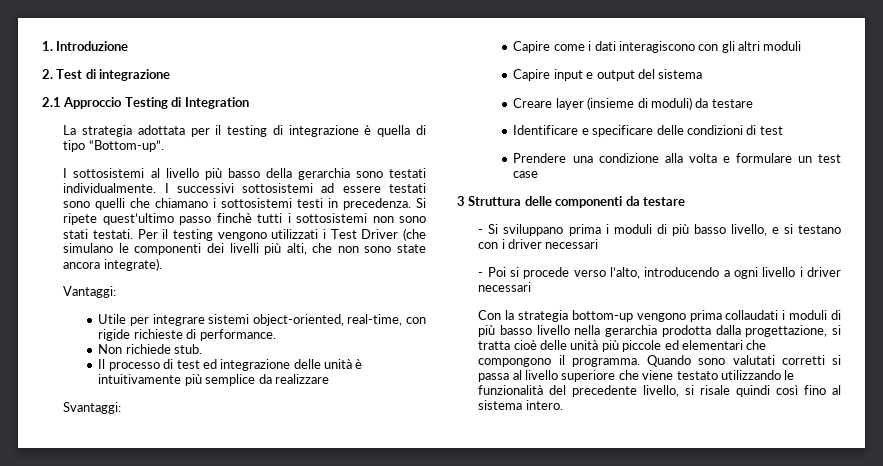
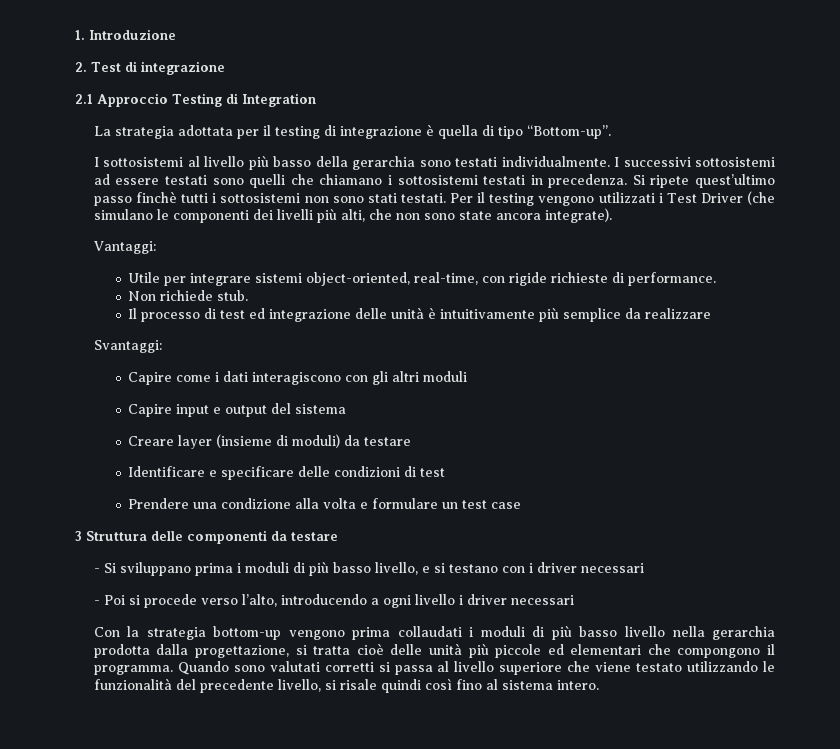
[297,198,324,208] testi -> [483,175,526,185] testati

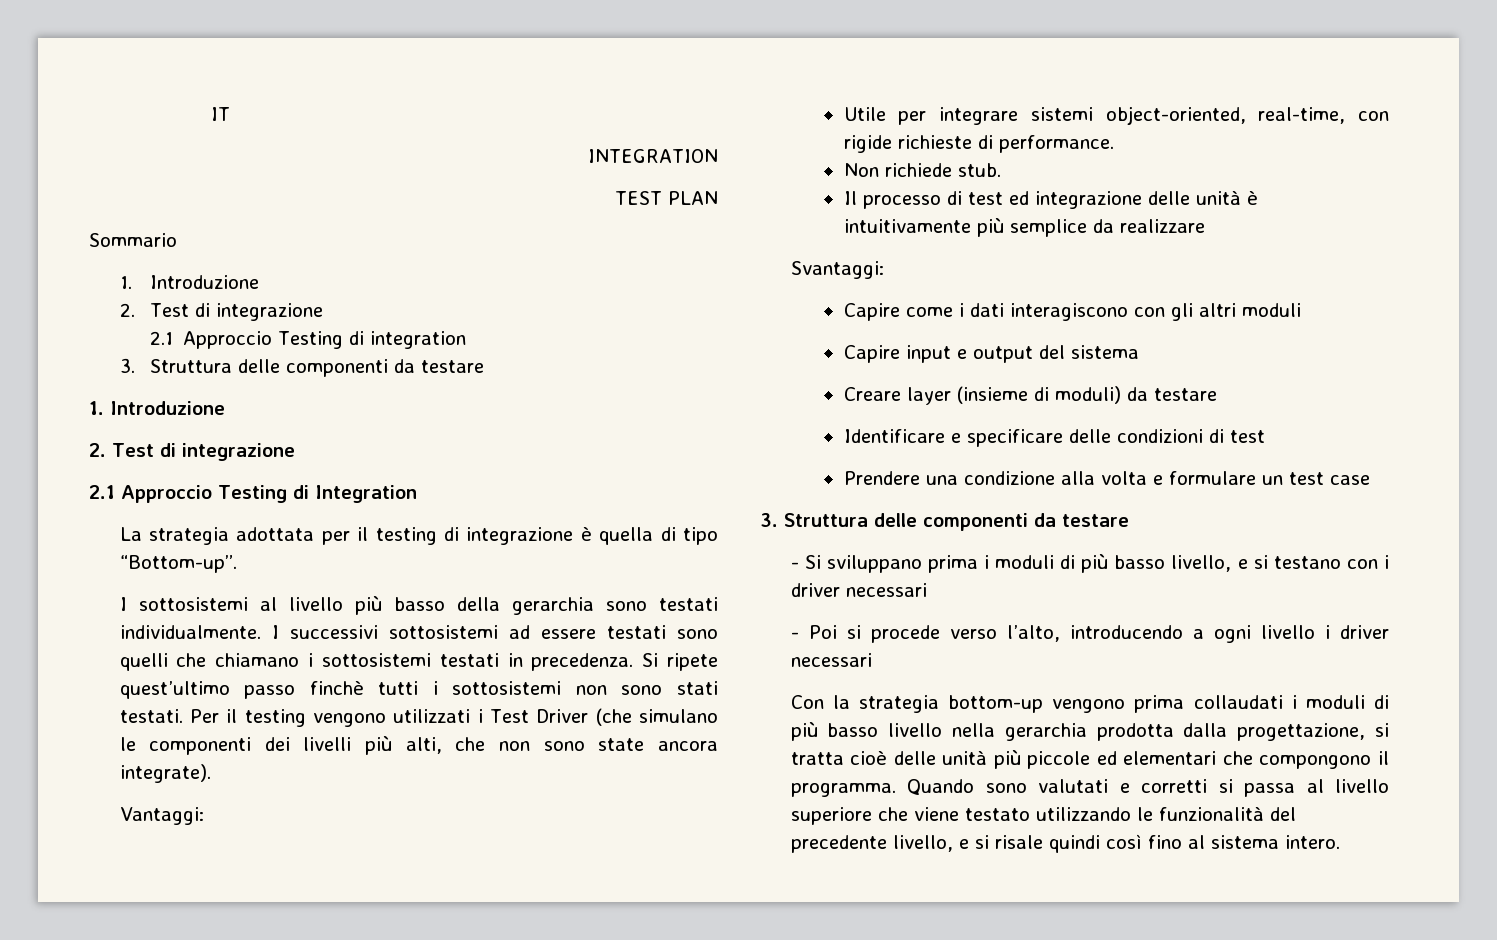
(75, 35) none -> [211,107,231,121] [588,149,719,163] [615,191,718,205] [89,233,177,247] [119,275,260,289] [119,303,324,321] [150,331,467,349] [119,358,485,377] IT // INTEGRATION // TEST PLAN // Sommario // 1. Introduzione // 2. Test di integrazione // 2.1 Approccio Testing di integration // 3. Struttura delle componenti da testare //
[75,531,82,541] 3 -> [760,513,778,527] 3.
(320, 666) none -> [1119,783,1130,793] e
(321, 685) none -> [958,839,969,849] e

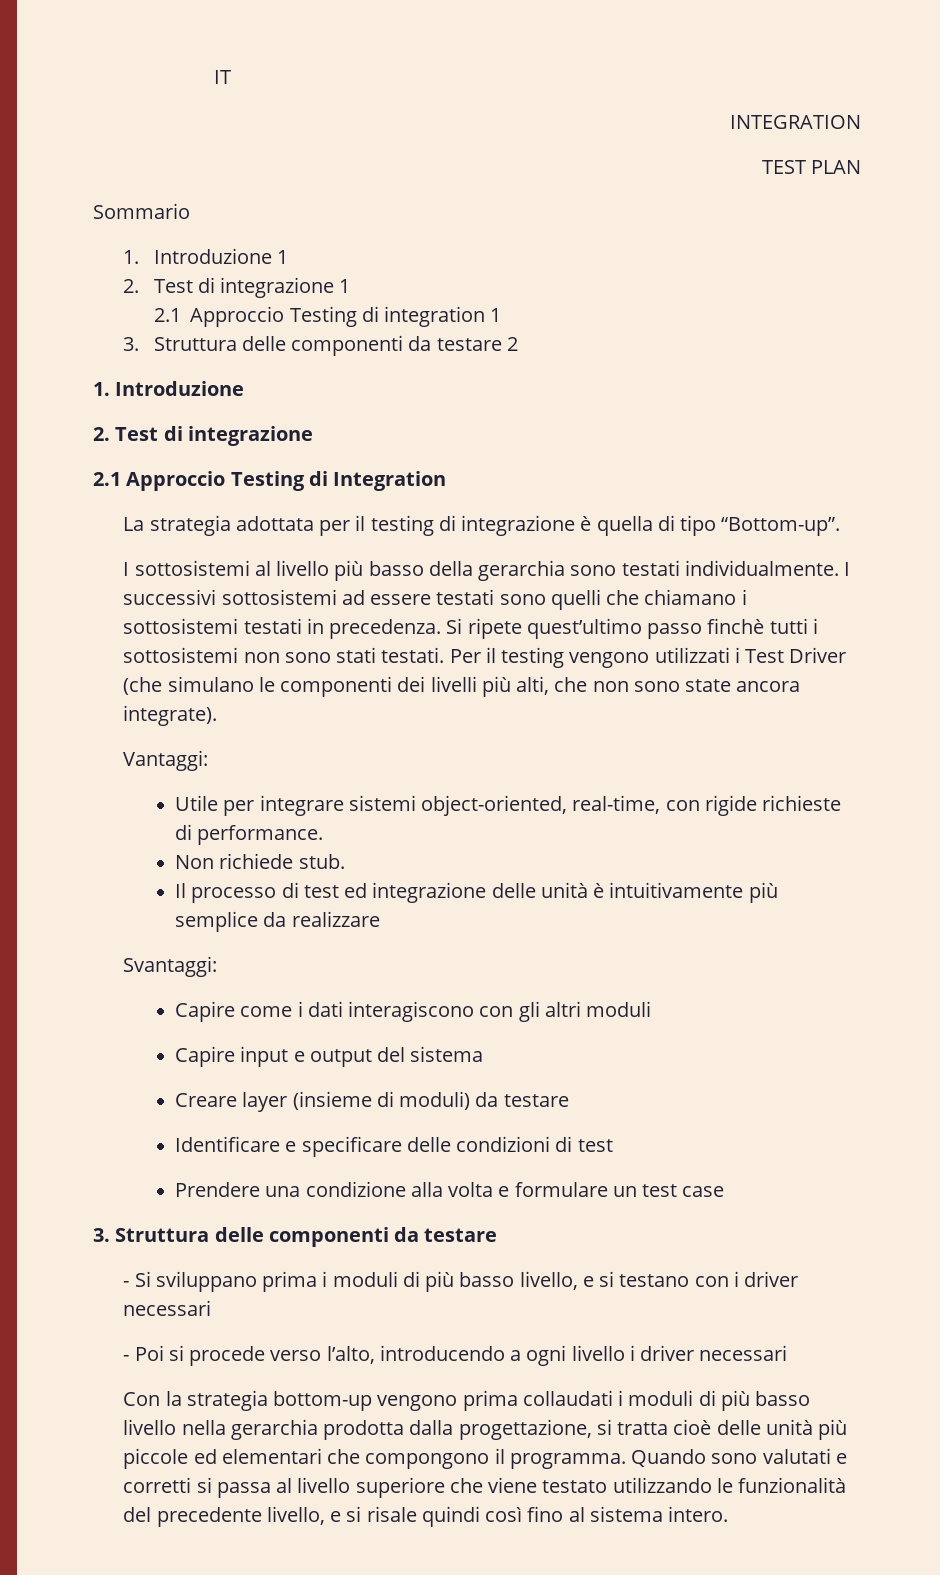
[119,303,324,321] // 2. Test di integrazione -> [276,250,288,264] [123,277,351,298] 1 // 2. Test di integrazione 1
[119,358,485,377] // 3. Struttura delle componenti da testare -> [490,308,502,322] [123,335,518,356] 1 // 3. Struttura delle componenti da testare 2

